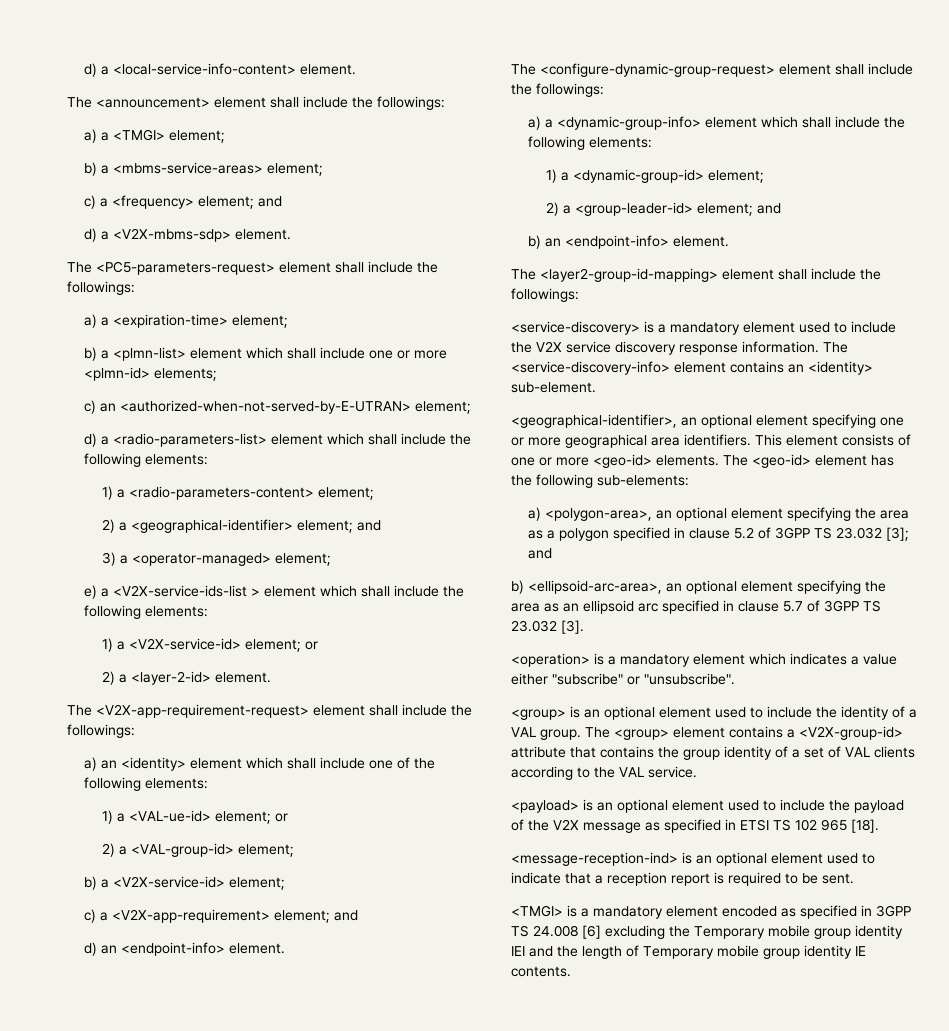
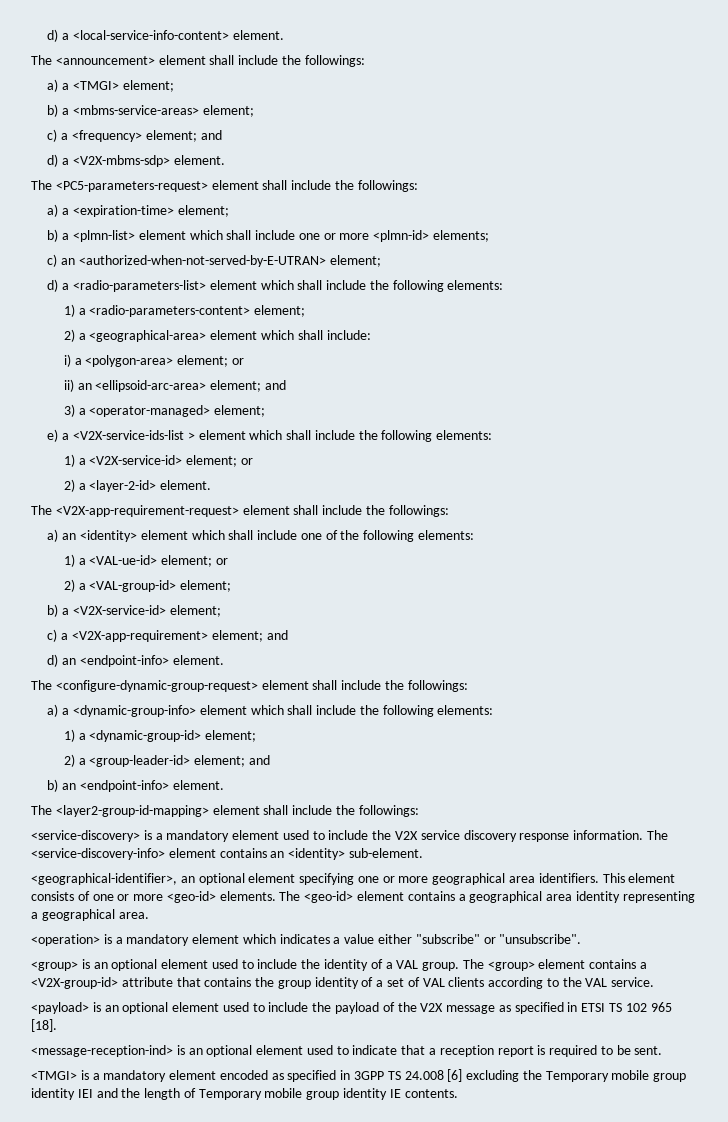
[130,519,293,533] <geographical-identifier> -> [89,330,371,342] [63,354,244,367] [63,379,207,392] <geographical-area> element which shall include: // i) a <polygon-area> element; or // ii) an <ellipsoid-arc-area>
[871,455,894,466] [511,474,689,488] [528,507,910,521] [528,527,910,541] [528,548,553,559] [511,580,886,594] [511,600,881,614] [511,620,584,634] has the following sub-elements: // a) <polygon-area>, an optional element specifying the area as a polygon specified in clause 5.2 of 3GPP TS 23.032 [3]; and // b) <ellipsoid-arc-area>, an optional element specifying the area as an ellipsoid arc specified in clause 5.7 of 3GPP TS 23.032 [3]. -> [407,891,695,903] [31,909,149,921] contains a geographical area identity representing a geographical area.

